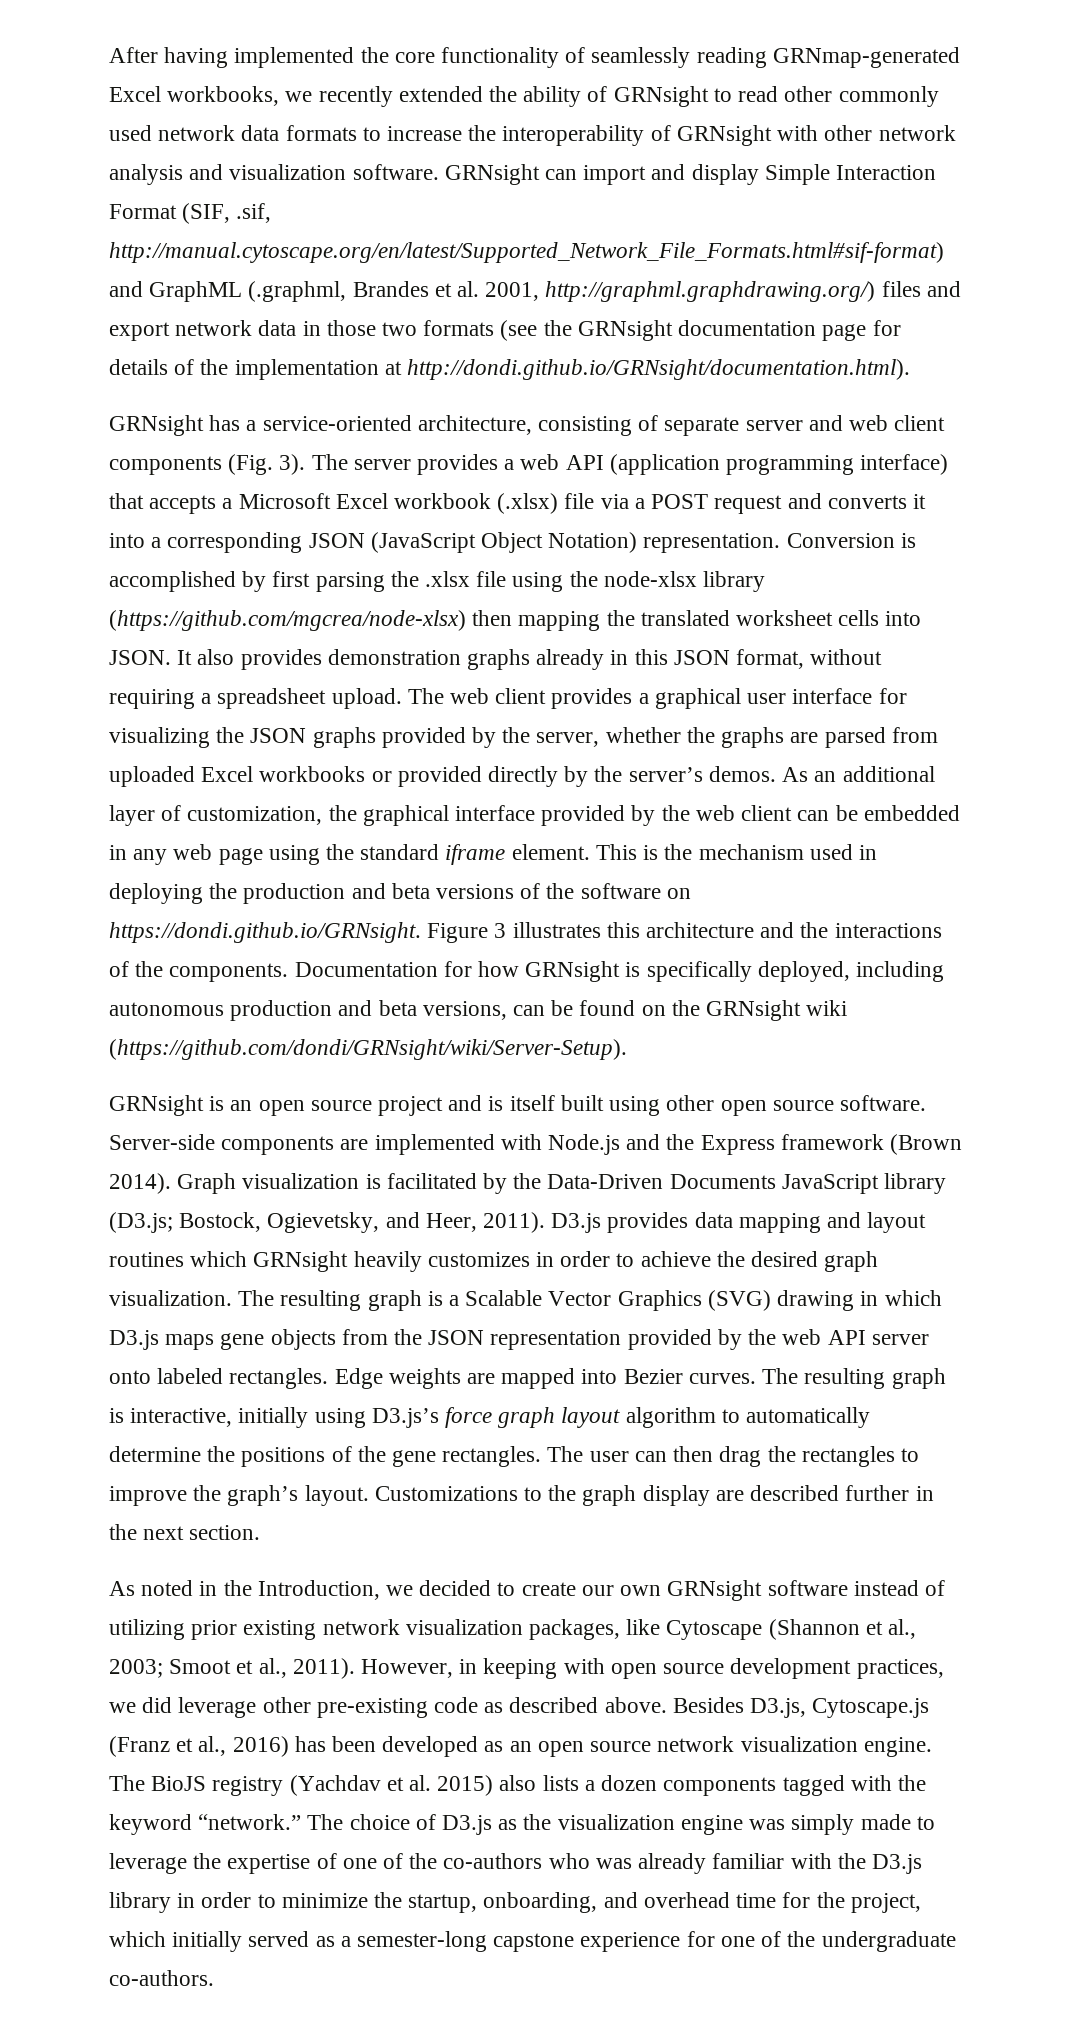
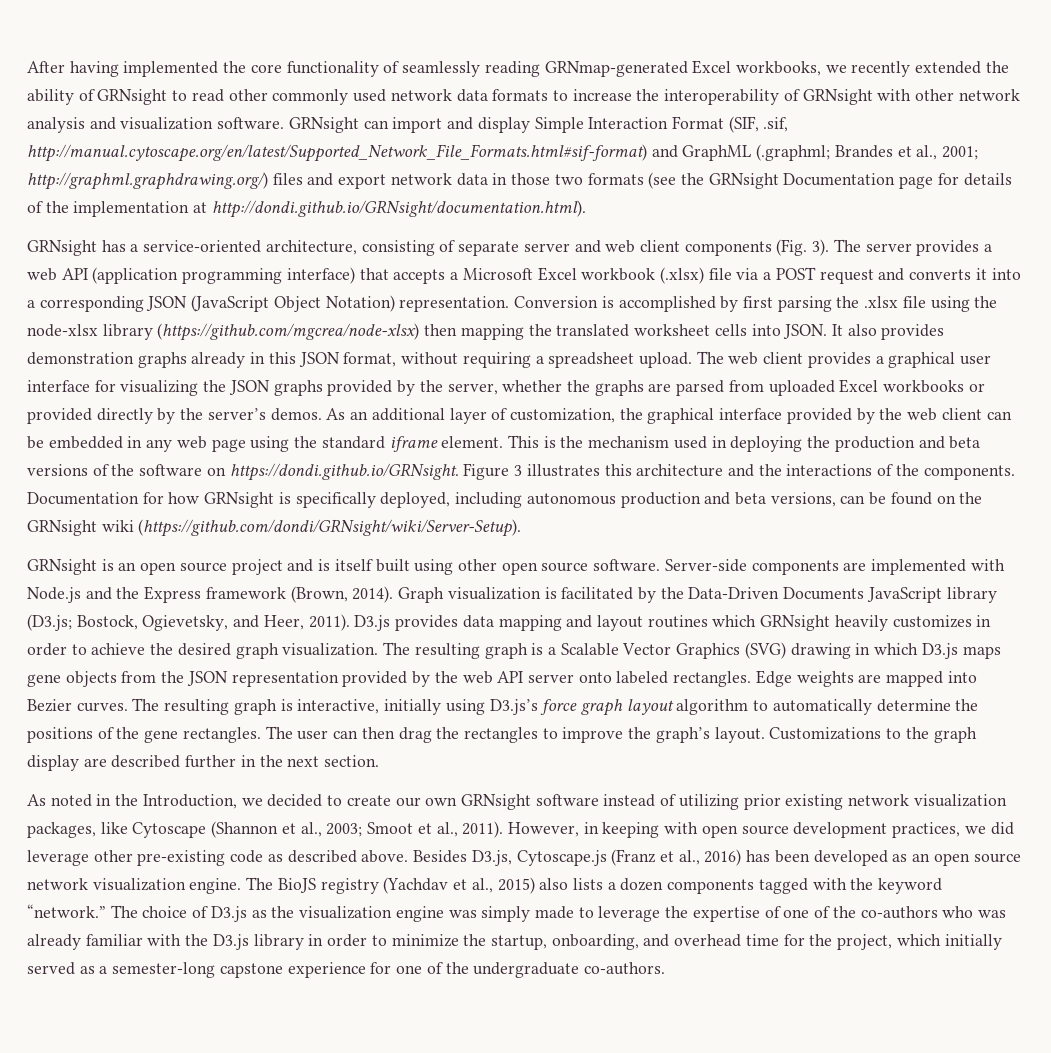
[248,281,347,302] (.graphml, -> [756,144,831,161] (.graphml;
[457,281,540,301] al. 2001, -> [916,145,979,160] al., 2001;
[678,320,817,336] documentation -> [783,173,896,186] Documentation
[890,1134,963,1155] (Brown -> [290,586,348,603] (Brown,
[409,1775,432,1791] al. -> [471,878,493,893] al.,

